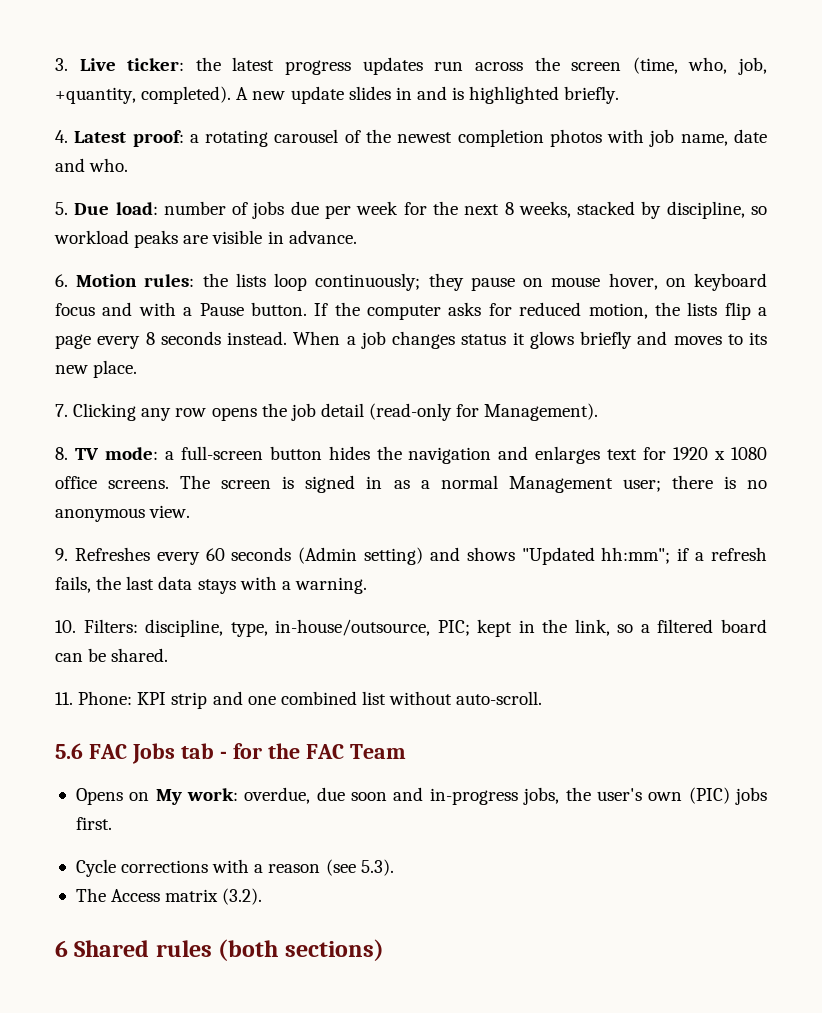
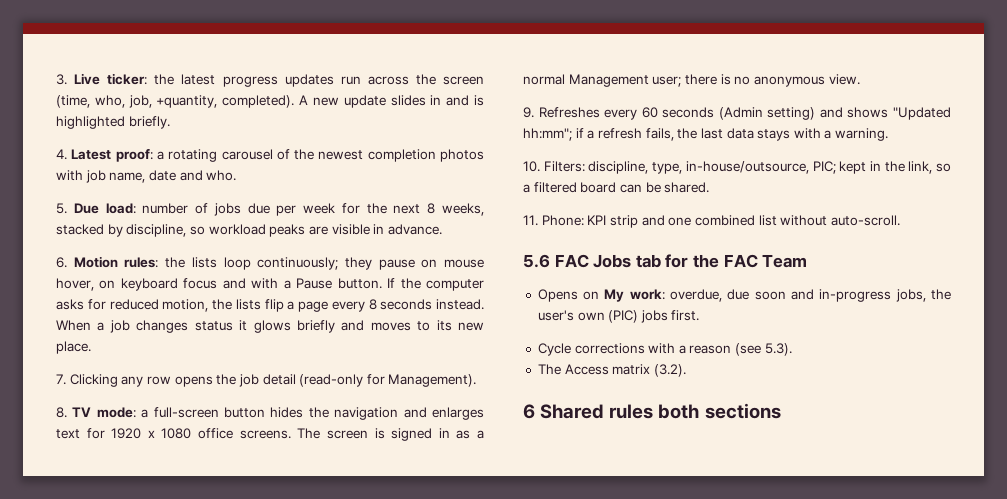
[219,751,227,759] - -> (661, 261) none
[218,939,384,961] (both sections) -> [658,403,781,419] both sections

